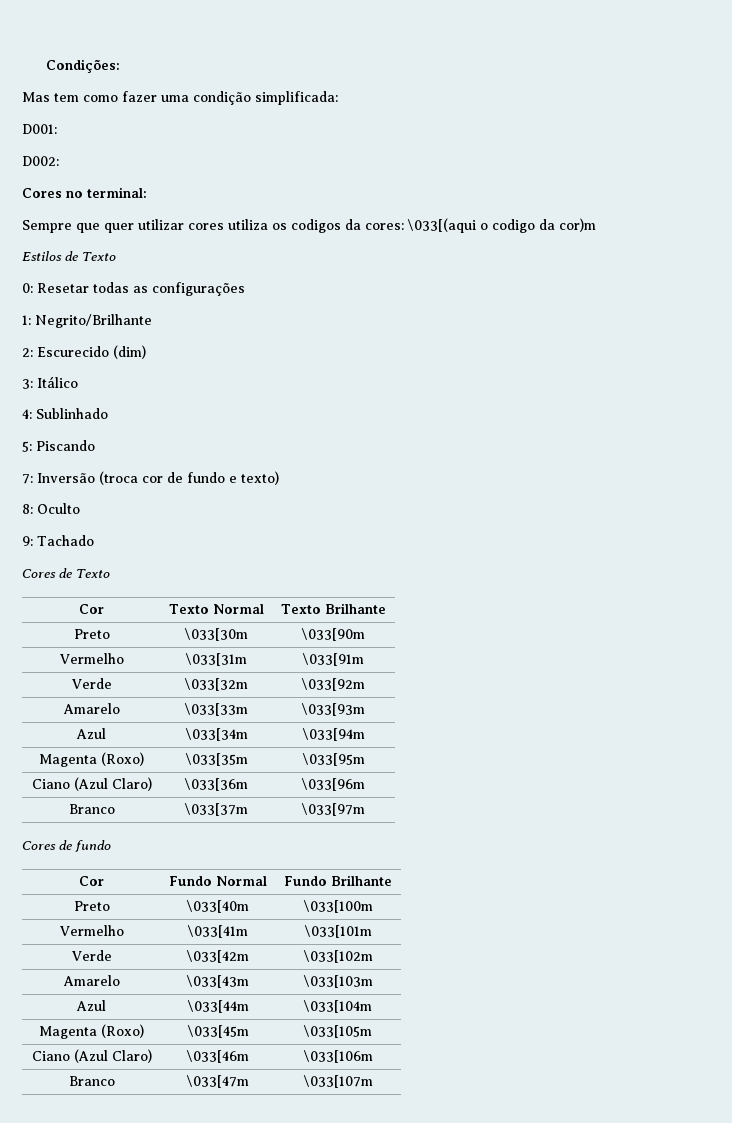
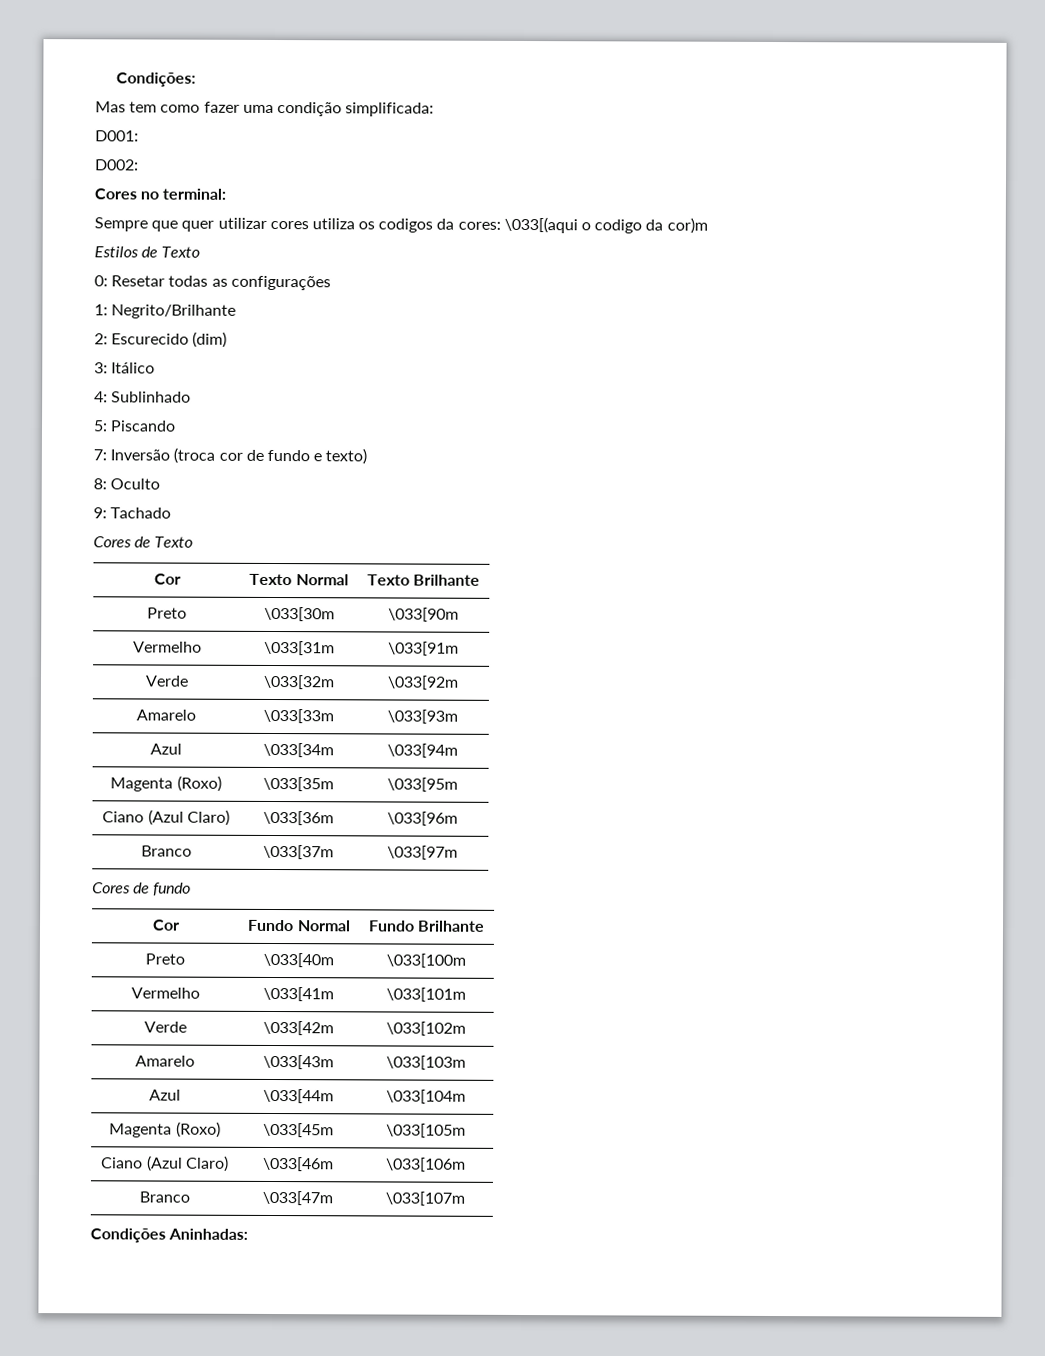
(373, 1081) none -> [90,1228,249,1243] // Condições Aninhadas:

